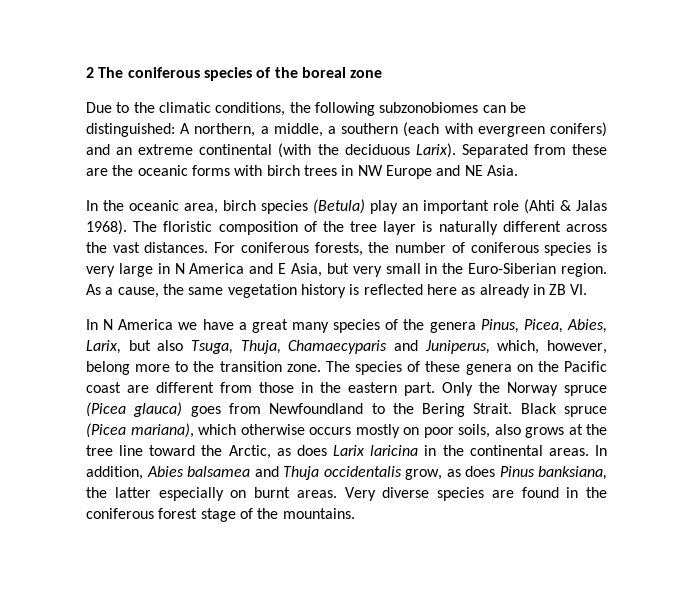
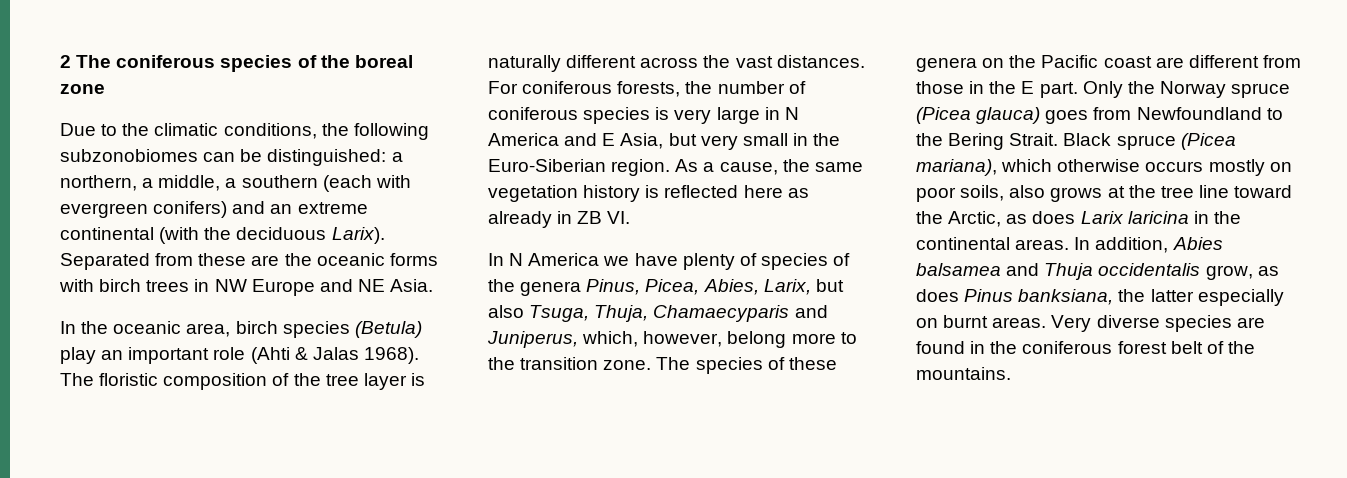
[180,123,191,134] A -> [391,152,403,162] a
[238,319,329,333] a great many -> [682,253,757,270] plenty of
[348,382,397,393] eastern -> [1021,81,1035,94] E
[200,508,236,522] stage -> [1170,341,1203,354] belt

